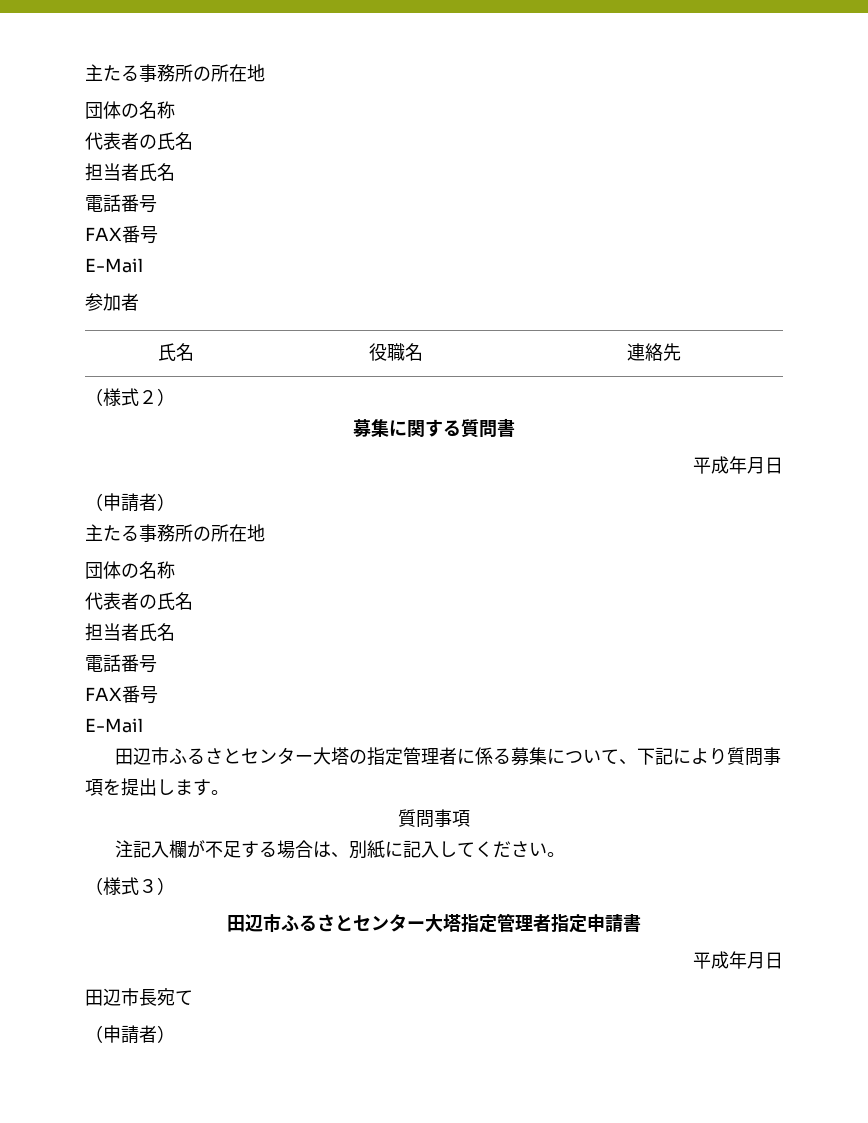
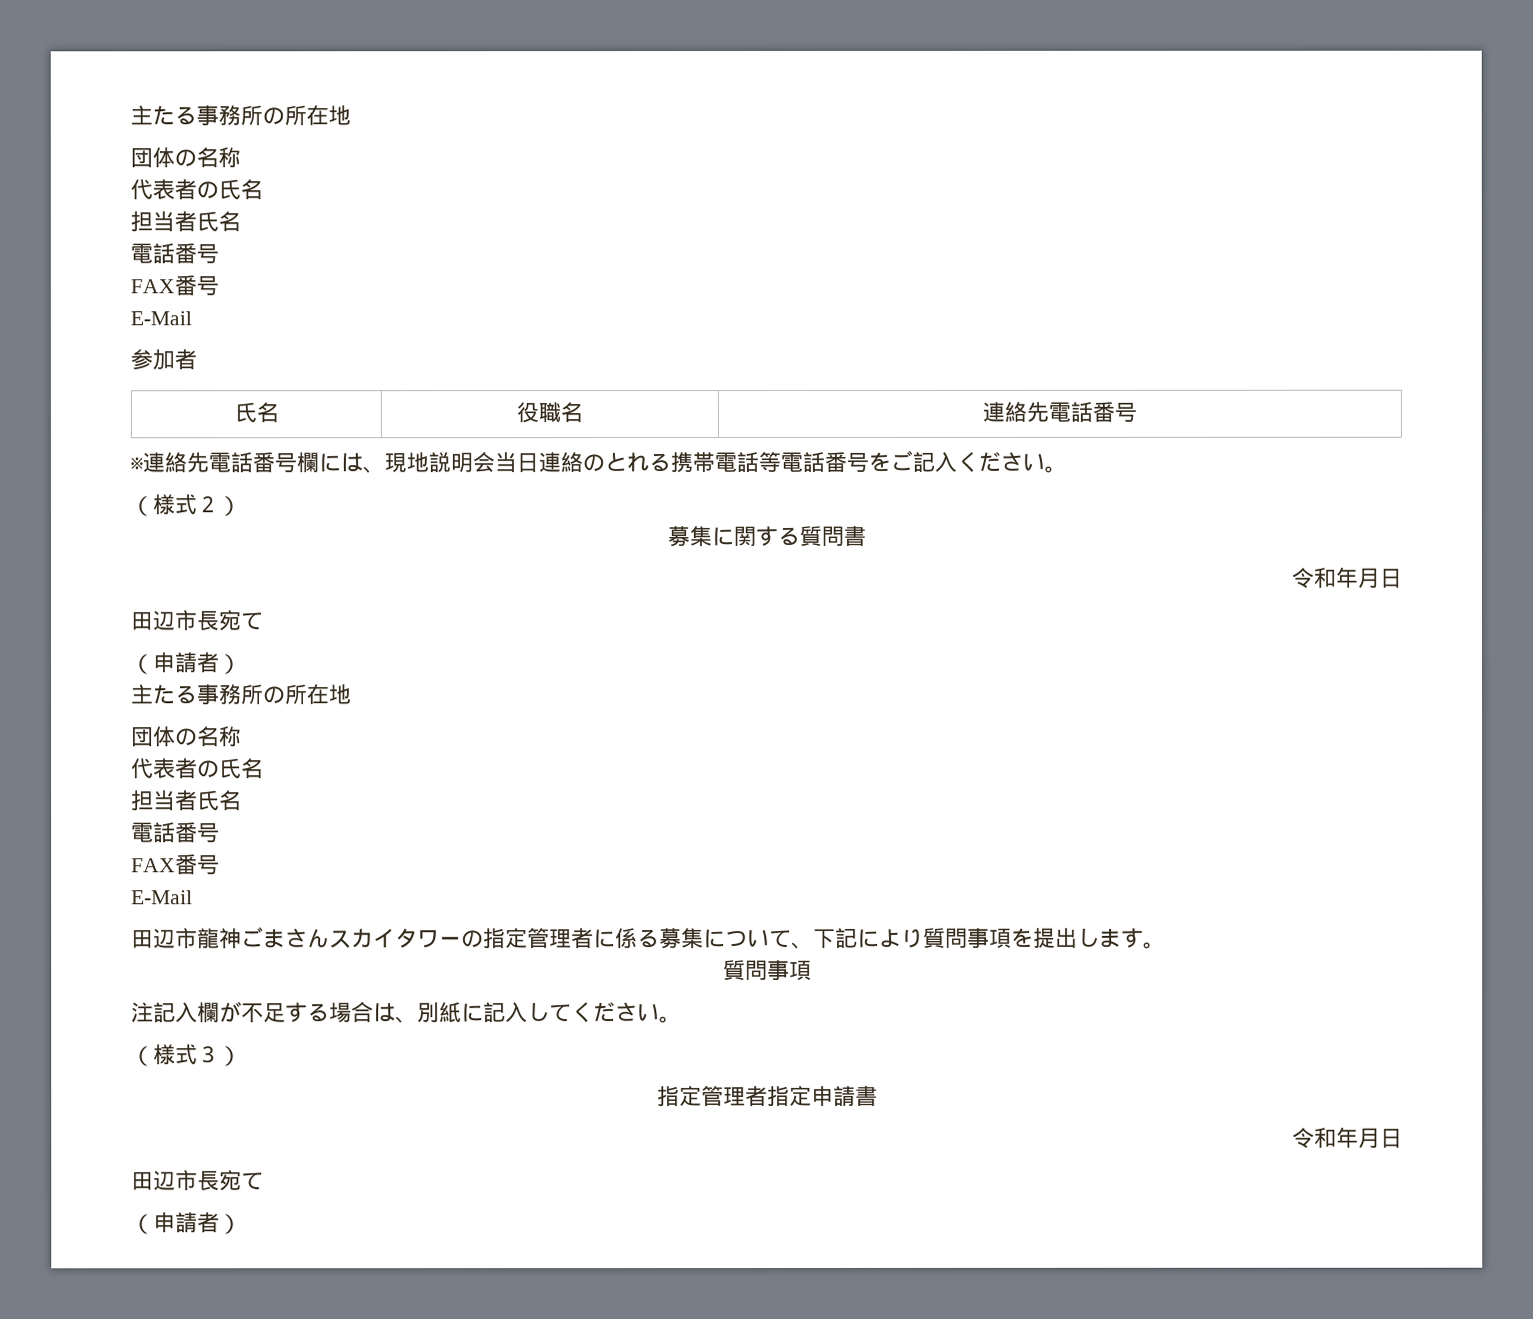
(681, 352) none -> [1048,401,1137,423] [130,450,1067,474] 電話番号 // ※連絡先電話番号欄には、現地説明会当日連絡のとれる携帯電話等電話番号をご記入ください。
[693,456,783,474] 平成年月日 -> [1291,566,1402,589] [130,610,263,632] 令和年月日 // 田辺市長宛て
[169,747,350,765] ふるさとセンター大塔 -> [197,927,462,950] 龍神ごまさんスカイタワー
[227,914,461,933] 田辺市ふるさとセンター大塔 -> (242, 1056) none
[693,951,729,969] 平成 -> [1292,1127,1337,1149] 令和

